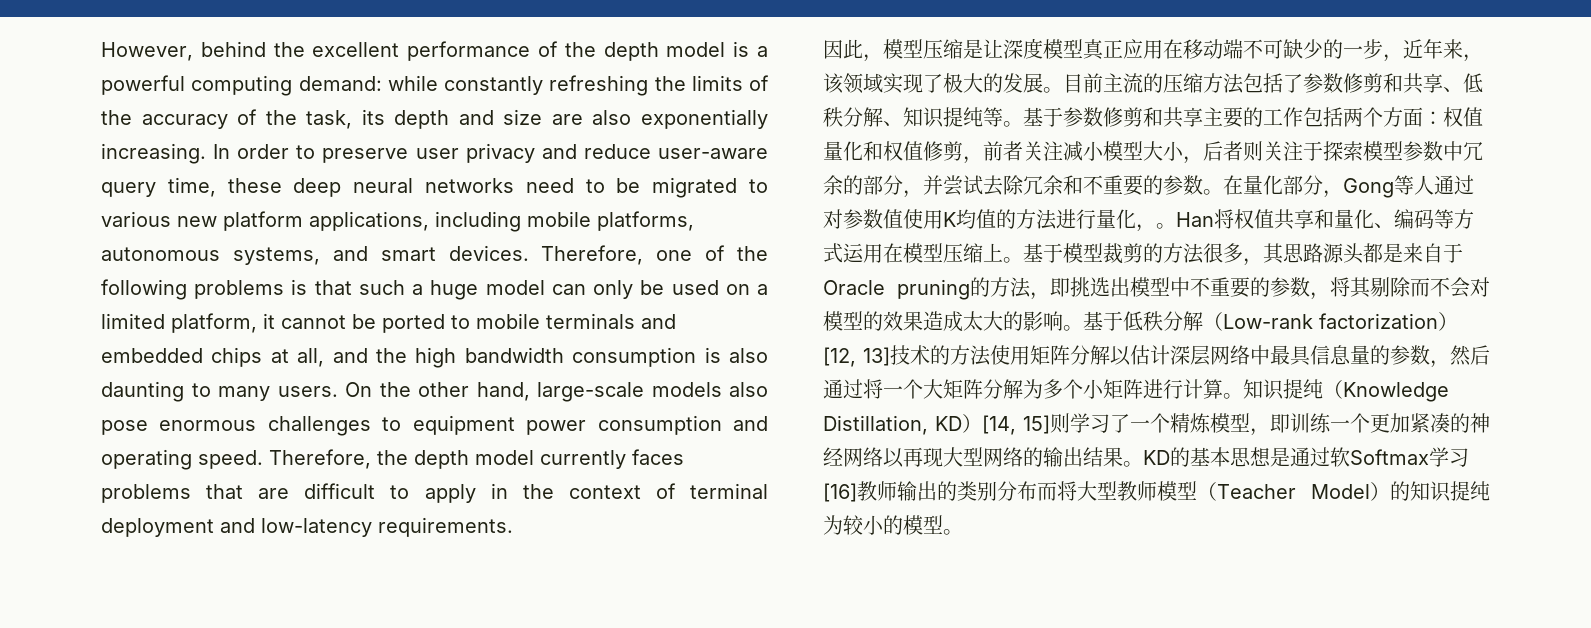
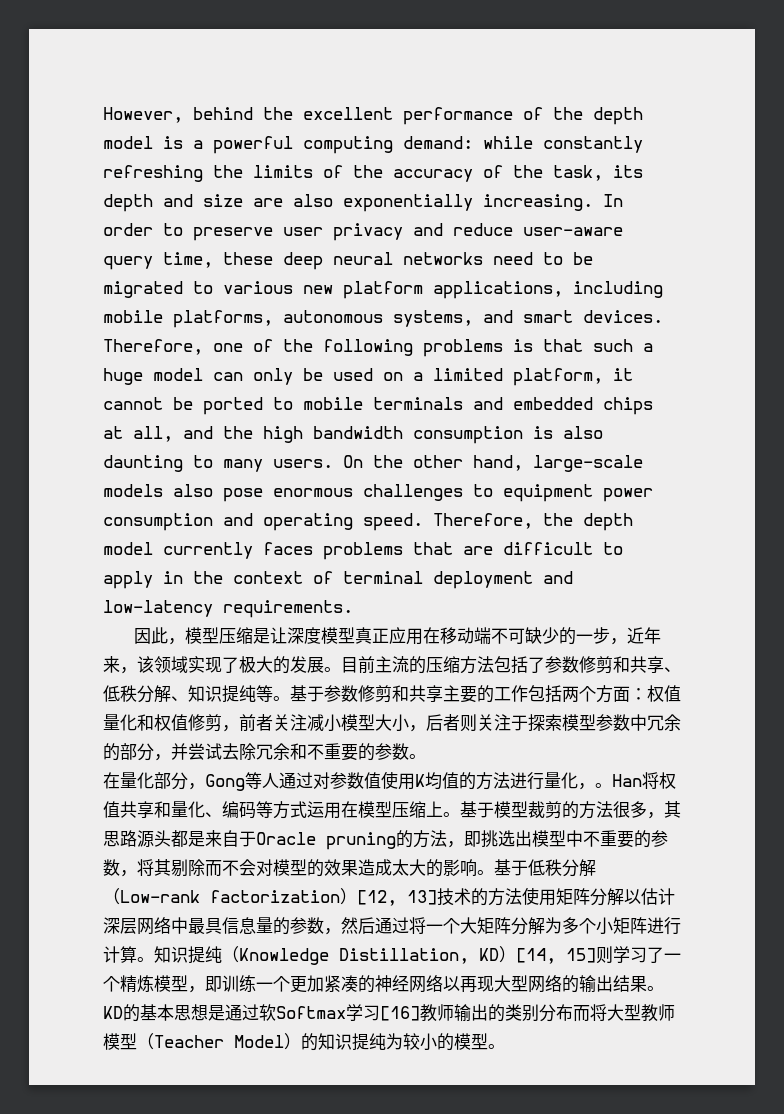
(1223, 192) none -> (426, 756) //

